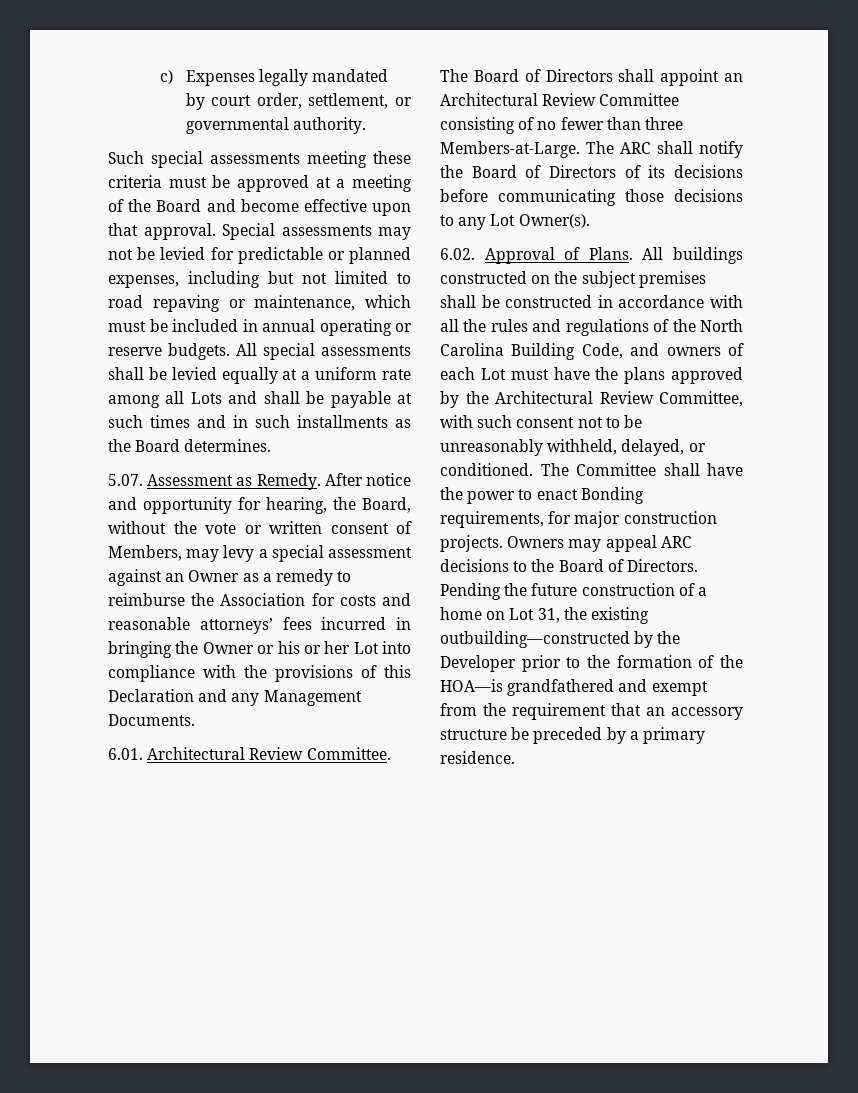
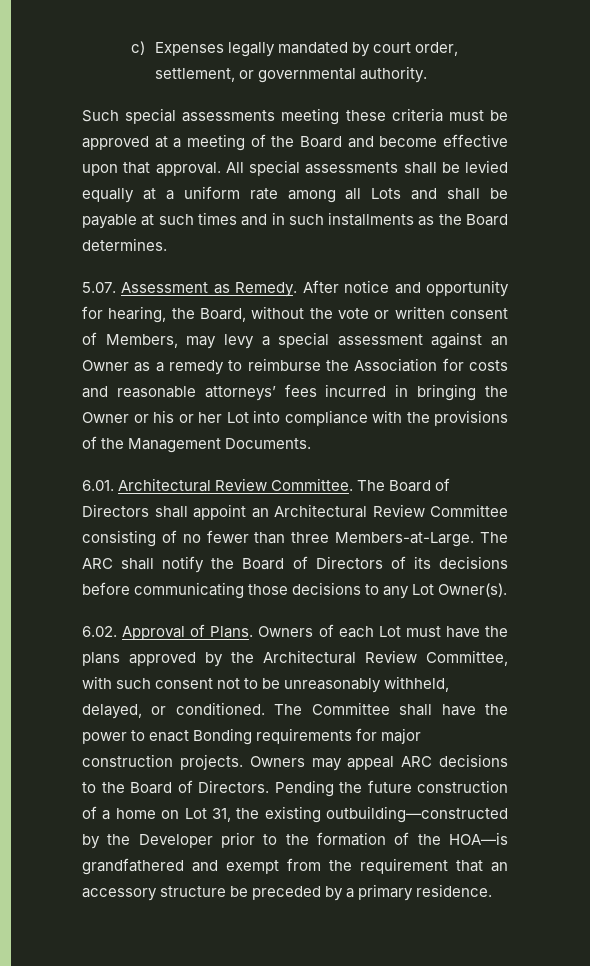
[222,223,411,240] [108,247,411,264] [108,271,411,288] [108,295,411,312] [108,319,412,336] [108,343,230,360] Special assessments may not be levied for predictable or planned expenses, including but not limited to road repaving or maintenance, which must be included in annual operating or reserve budgets. -> (221, 169) none
[384,665,411,678] [108,689,260,706] this Declaration and any -> [101,438,125,449] the
[642,247,743,264] [440,271,706,288] [440,295,743,308] [440,319,743,336] [440,343,721,360] All buildings constructed on the subject premises shall be constructed in accordance with all the rules and regulations of the North Carolina Building Code, and owners -> [258,626,314,637] Owners
[440,511,544,528] requirements, -> [256,728,353,744] requirements

